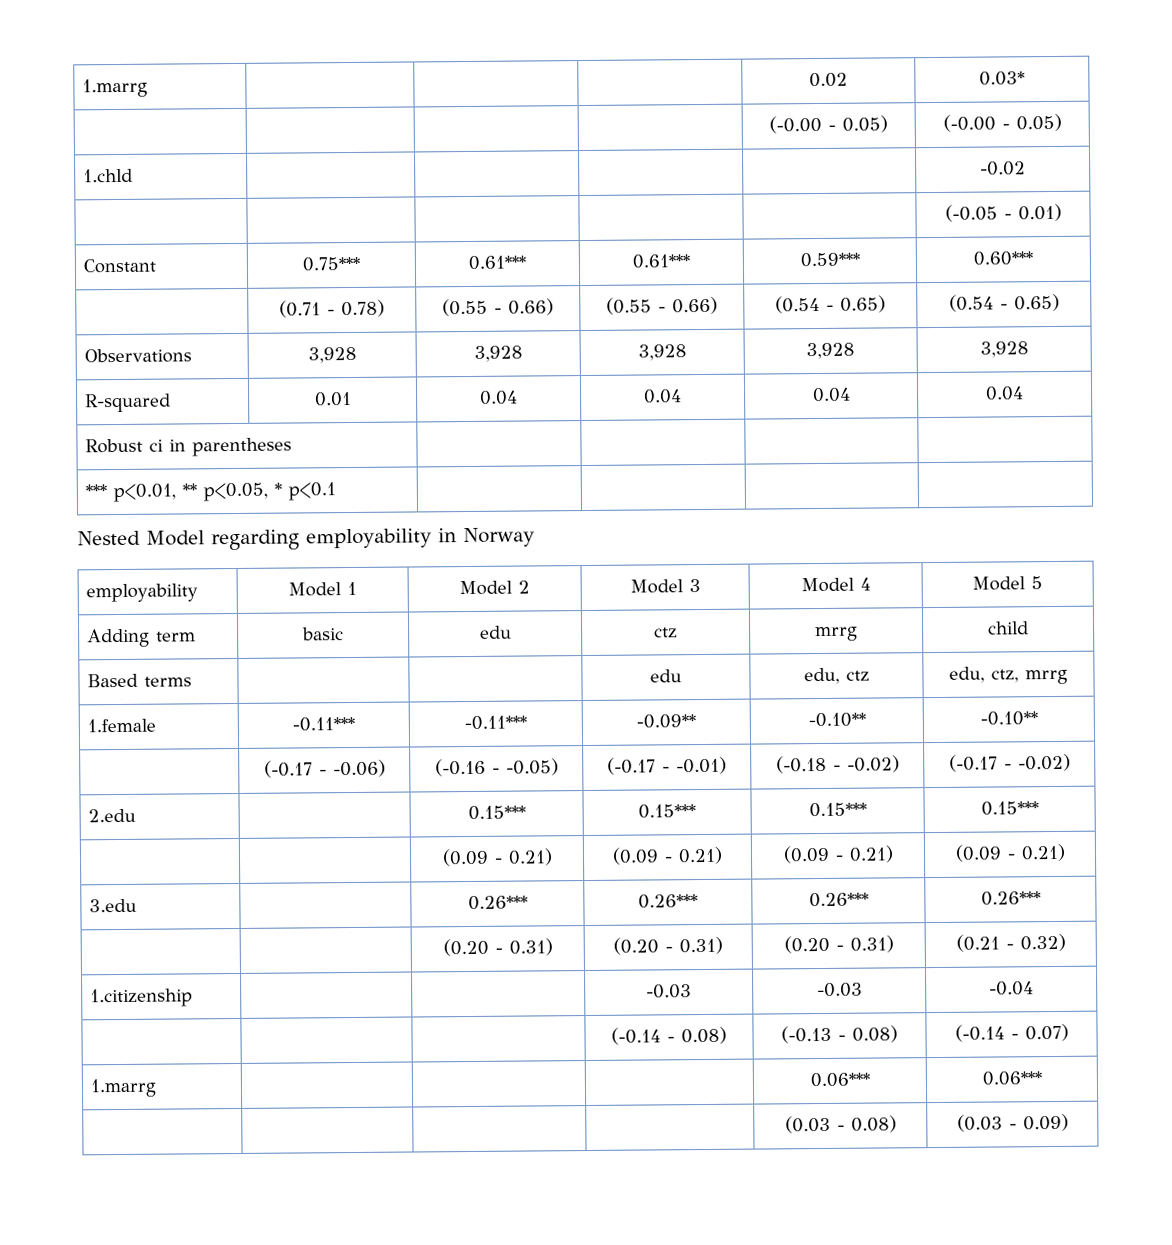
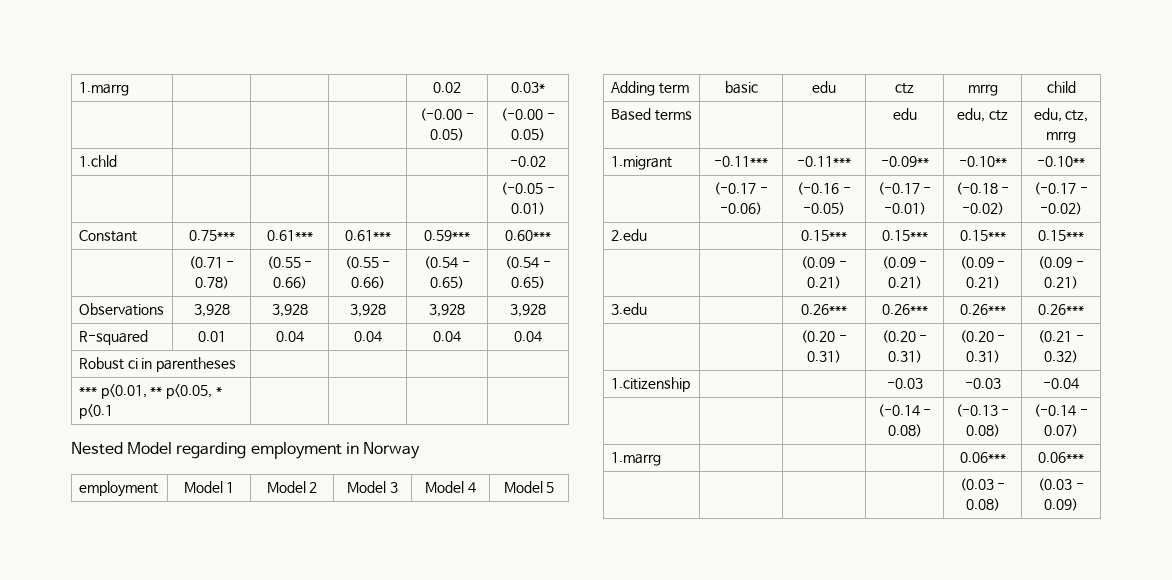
[306,528,432,549] employability -> [250,442,342,459] employment
[85,583,198,603] employability -> [78,481,158,497] employment
[86,718,156,733] 1.female -> [610,156,672,170] 1.migrant

